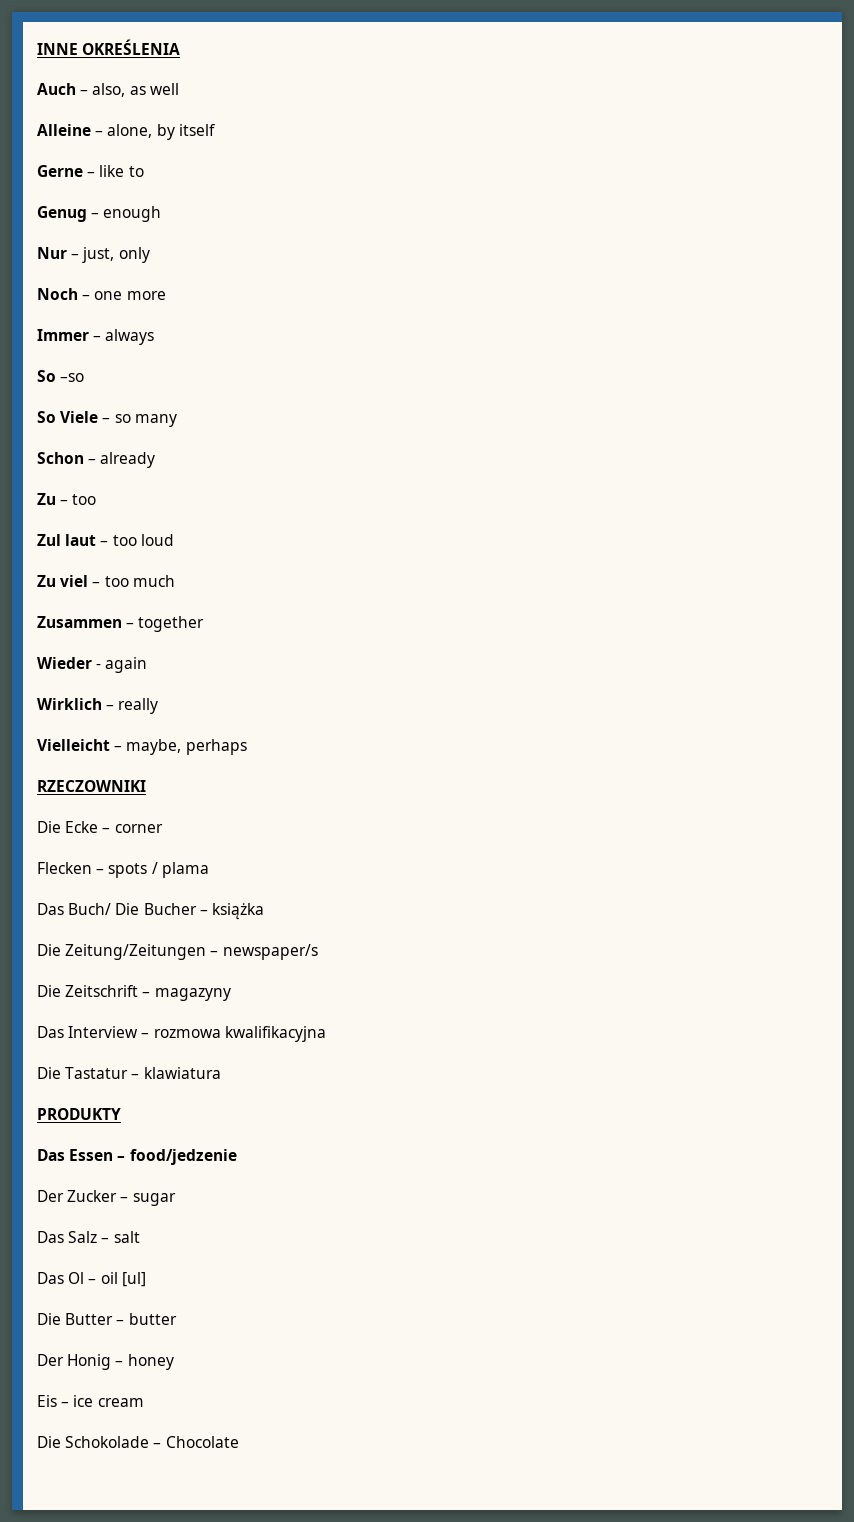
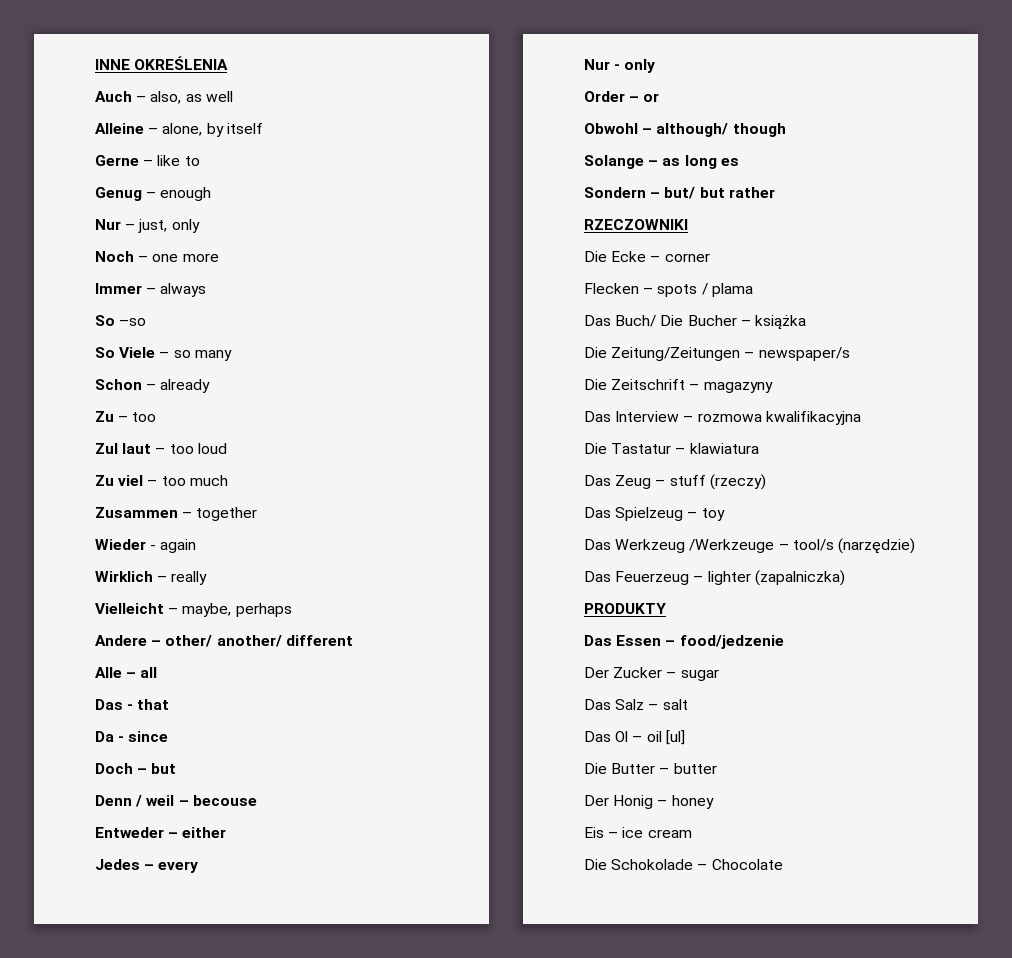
(247, 747) none -> [95,635,353,647] [95,667,158,678] [95,699,170,710] [95,731,169,742] [95,763,177,774] [95,795,257,807] [95,827,227,838] [95,859,199,873] [584,59,656,73] [584,91,660,102] [584,123,786,137] [584,155,739,169] [584,187,775,199] // Andere – other/ another/ different // Alle – all // Das - that // Da - since // Doch – but // Denn / weil – becouse // Entweder – either // Jedes – every // Nur - only // Order – or // Obwohl – although/ though // Solange – as long es // Sondern – but/ but rather
(221, 1073) none -> [584,474,766,490] [584,507,725,521] [584,538,915,554] [584,570,845,586] // Das Zeug – stuff (rzeczy) // Das Spielzeug – toy // Das Werkzeug /Werkzeuge – tool/s (narzędzie) // Das Feuerzeug – lighter (zapalniczka)

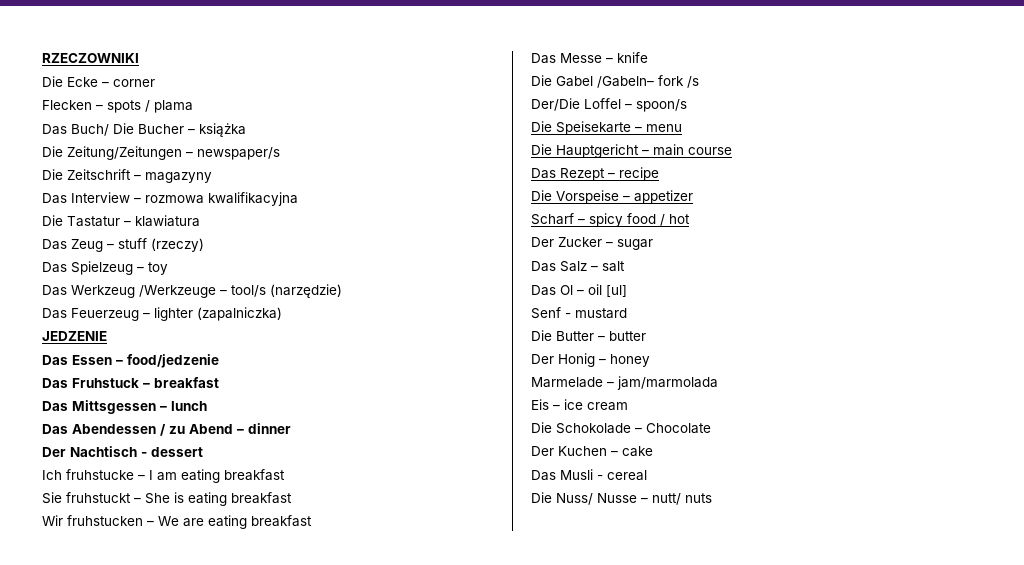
[95,56,229,70] [95,91,233,104] [95,123,263,137] [95,155,200,166] [95,187,212,201] [95,219,200,233] [95,251,219,262] [95,283,207,297] [95,315,147,326] [95,347,232,361] [95,379,211,393] [95,411,157,422] [95,443,227,454] [95,475,228,486] [95,507,258,521] [95,539,197,553] [95,571,208,585] [95,603,292,617] [95,635,353,647] [95,667,158,678] [95,699,170,710] [95,731,169,742] [95,763,177,774] [95,795,257,807] [95,827,227,838] [95,859,199,873] [584,59,656,73] [584,91,660,102] [584,123,786,137] [584,155,739,169] [584,187,775,199] INNE OKREŚLENIA // Auch – also, as well // Alleine – alone, by itself // Gerne – like to // Genug – enough // Nur – just, only // Noch – one more // Immer – always // So –so // So Viele – so many // Schon – already // Zu – too // Zul laut – too loud // Zu viel – too much // Zusammen – together // Wieder - again // Wirklich – really // Vielleicht – maybe, perhaps // Andere – other/ another/ different // Alle – all // Das - that // Da - since // Doch – but // Denn / weil – becouse // Entweder – either // Jedes – every // Nur - only // Order – or // Obwohl – although/ though // Solange – as long es // Sondern – but/ but rather // -> (42, 58) none
[584,603,666,614] PRODUKTY -> [42,331,107,341] JEDZENIE
(784, 642) none -> [42,377,219,388] [42,400,207,414] [42,423,291,436] [42,446,203,457] [42,469,285,483] [42,492,292,506] [42,515,312,529] [531,52,648,64] [531,75,699,88] [531,98,687,112] [531,121,682,135] [531,144,732,158] [531,167,659,181] [531,190,693,204] [531,213,690,227] // Das Fruhstuck – breakfast // Das Mittsgessen – lunch // Das Abendessen / zu Abend – dinner // Der Nachtisch - dessert // Ich fruhstucke – I am eating breakfast // Sie fruhstuckt – She is eating breakfast // Wir fruhstucken – We are eating breakfast // Das Messe – knife // Die Gabel /Gabeln– fork /s // Der/Die Loffel – spoon/s // Die Speisekarte – menu // Die Hauptgericht – main course // Das Rezept – recipe // Die Vorspeise – appetizer // Scharf – spicy food / hot
(685, 737) none -> [531,307,627,319] // Senf - mustard
(714, 802) none -> [531,376,718,390] // Marmelade – jam/marmolada
(783, 864) none -> [531,446,653,457] [531,469,647,481] [531,492,712,505] // Der Kuchen – cake // Das Musli - cereal // Die Nuss/ Nusse – nutt/ nuts

